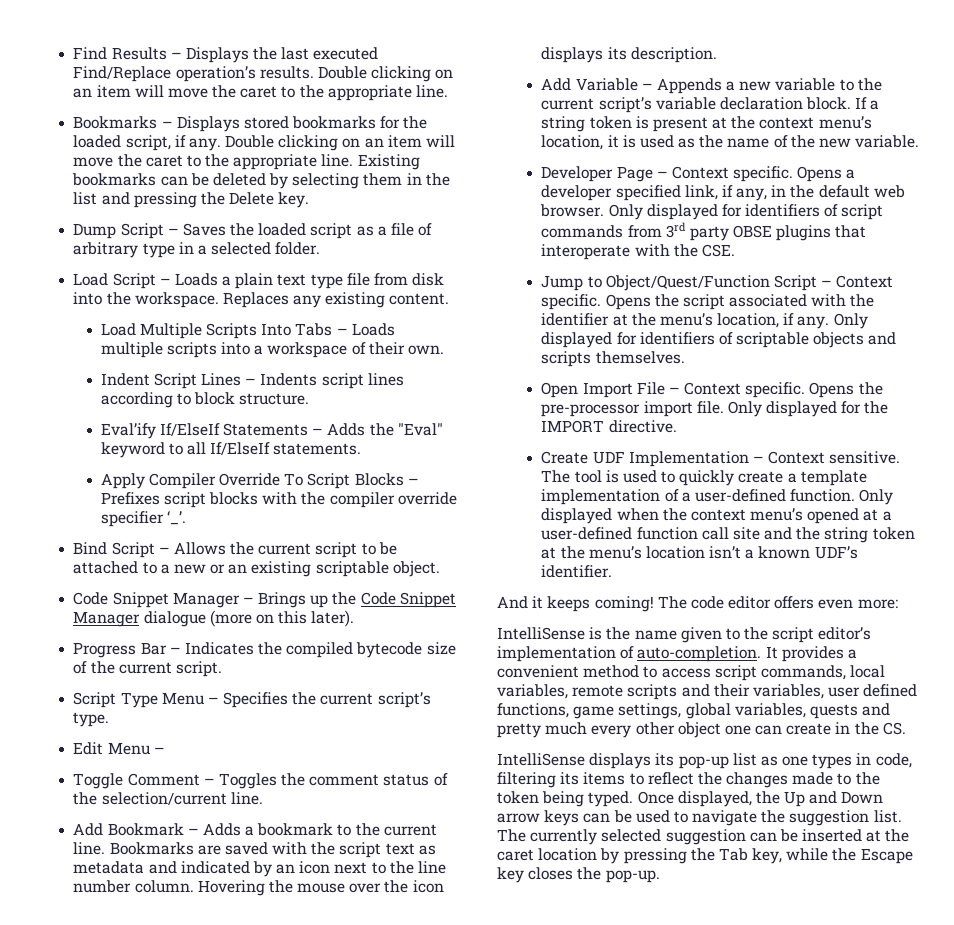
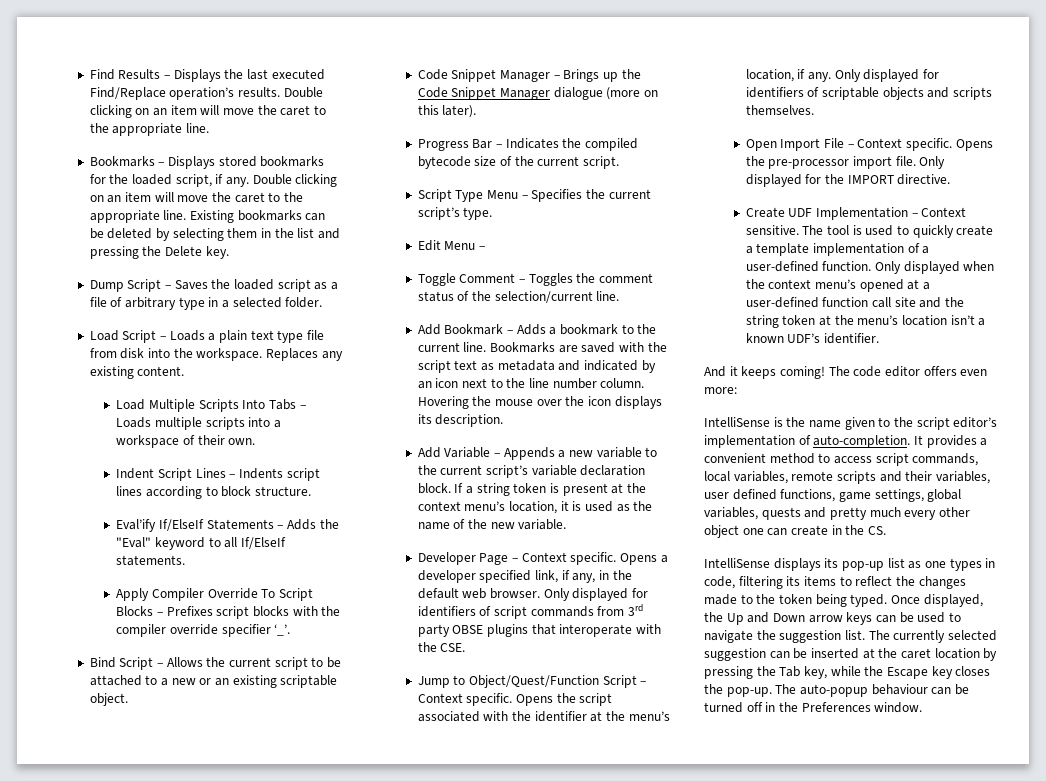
(660, 876) none -> [775,684,969,697] [704,702,923,713] The auto-popup behaviour can be turned off in the Preferences window.

